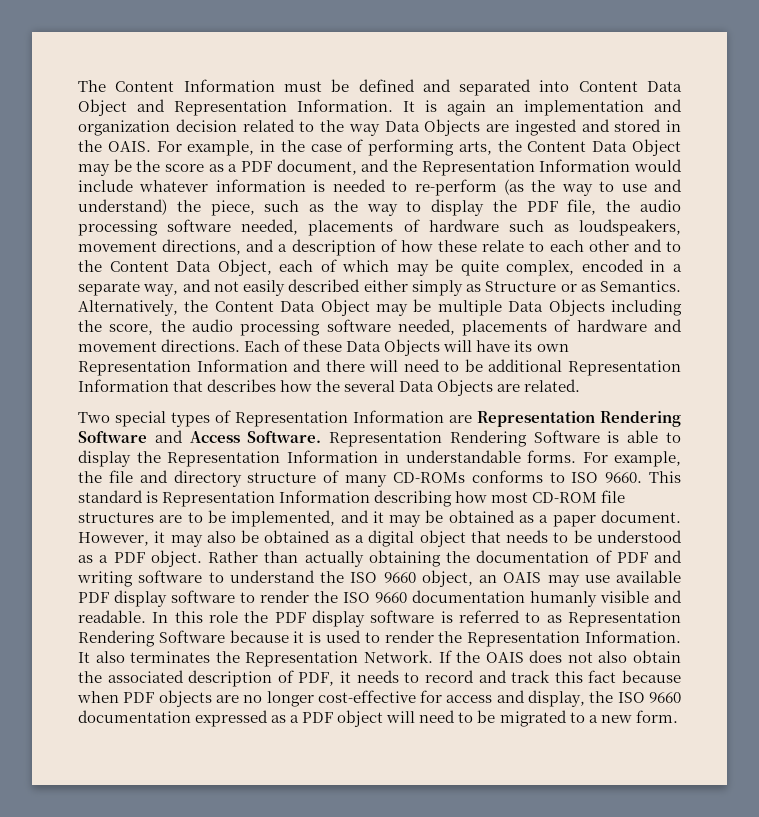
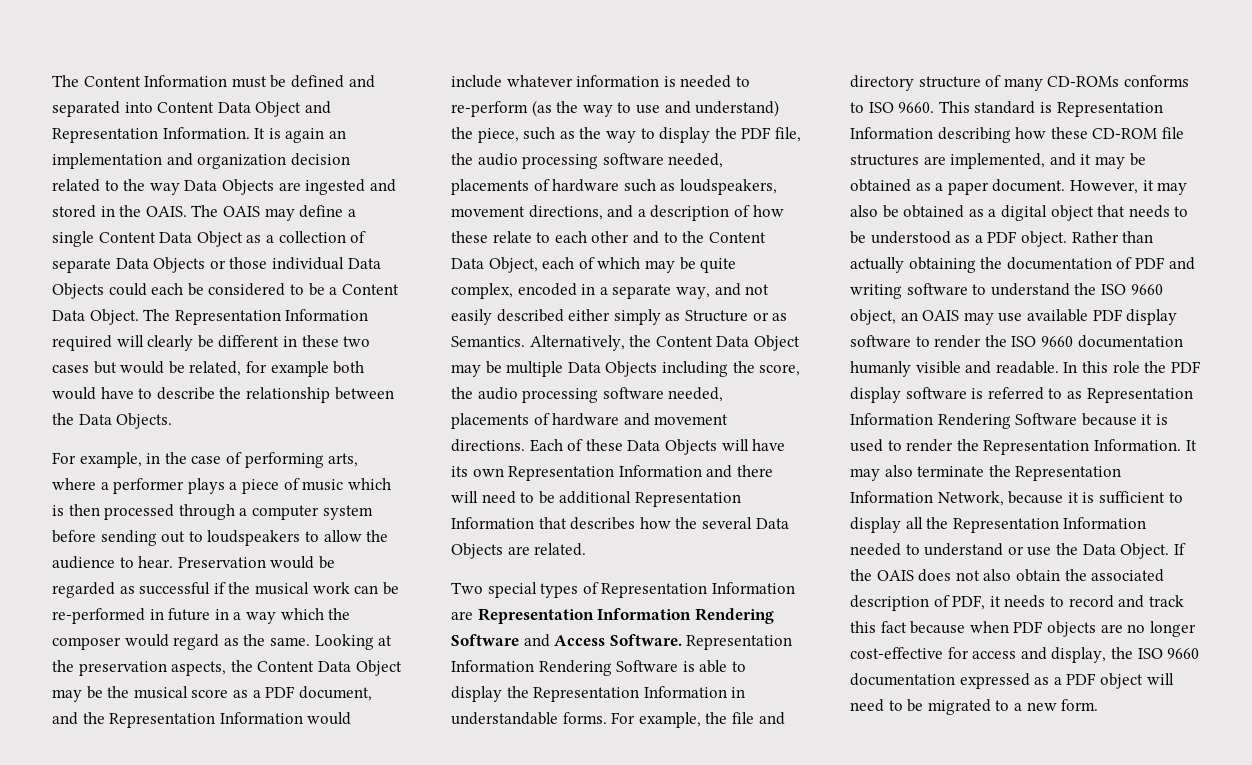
(151, 146) none -> [191,205,356,221] [52,231,367,247] [52,257,381,273] [52,283,399,299] [52,309,369,325] [52,335,371,351] [52,361,365,377] [52,387,394,403] [52,413,173,429] The OAIS may define a single Content Data Object as a collection of separate Data Objects or those individual Data Objects could each be considered to be a Content Data Object. The Representation Information required will clearly be different in these two cases but would be related, for example both would have to describe the relationship between the Data Objects. //
(492, 148) none -> [52,478,391,494] [52,504,373,520] [52,530,389,546] [52,556,335,569] [52,582,399,598] [52,608,351,624] [52,634,393,650] [52,660,227,676] where a performer plays a piece of music which is then processed through a computer system before sending out to loudspeakers to allow the audience to hear. Preservation would be regarded as successful if the musical work can be re-performed in future in a way which the composer would regard as the same. Looking at the preservation aspects,
(161, 166) none -> [133,686,188,699] musical
(595, 419) none -> [597,608,692,620] Information
(443, 439) none -> [451,660,534,672] Information
[491,492,529,503] most -> [1050,127,1088,139] these
[187,510,226,523] to be -> (946, 160) none
(681, 619) none -> [850,413,933,425] Information
[95,650,433,667] also terminates the Representation Network. -> [850,465,1122,481] [850,491,1183,506] [850,517,1147,533] [850,543,1170,559] may also terminate the Representation Information Network, because it is sufficient to display all the Representation Information needed to understand or use the Data Object.

